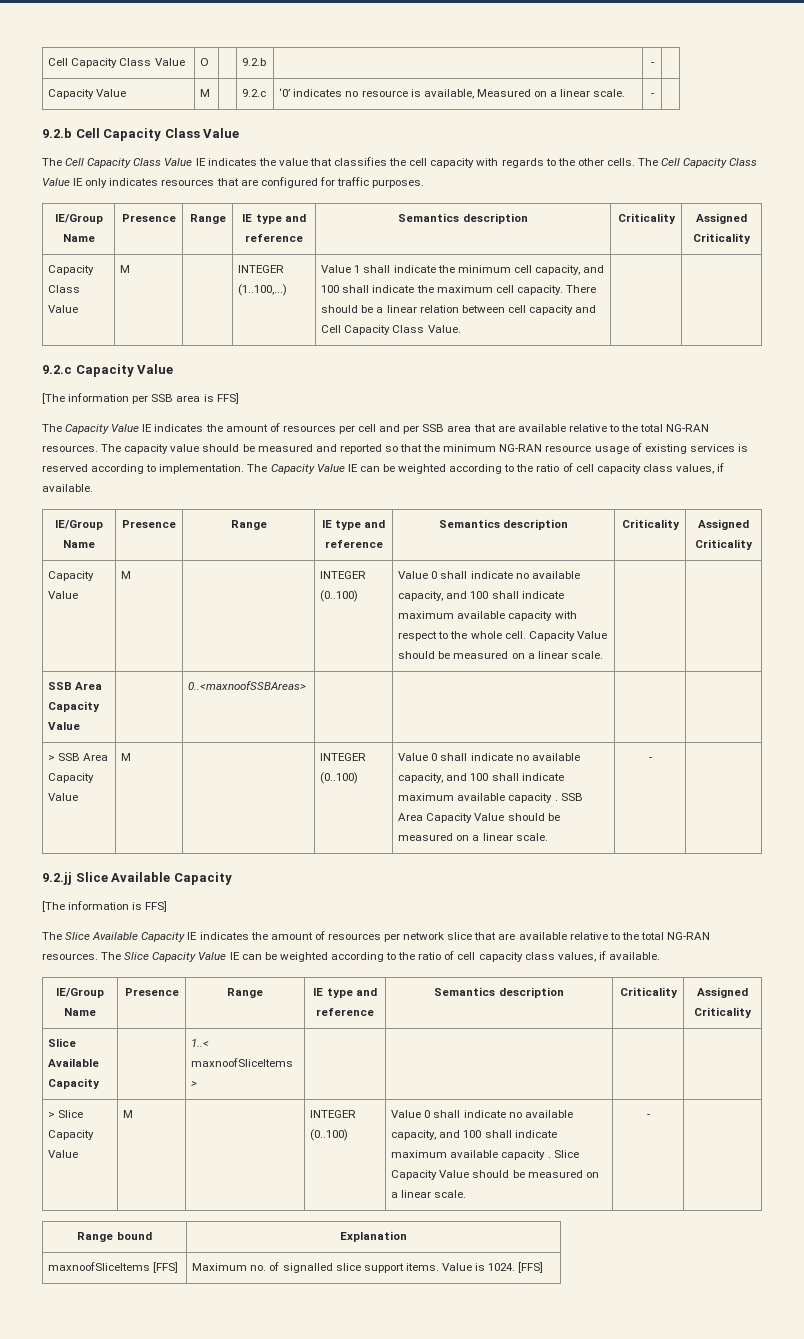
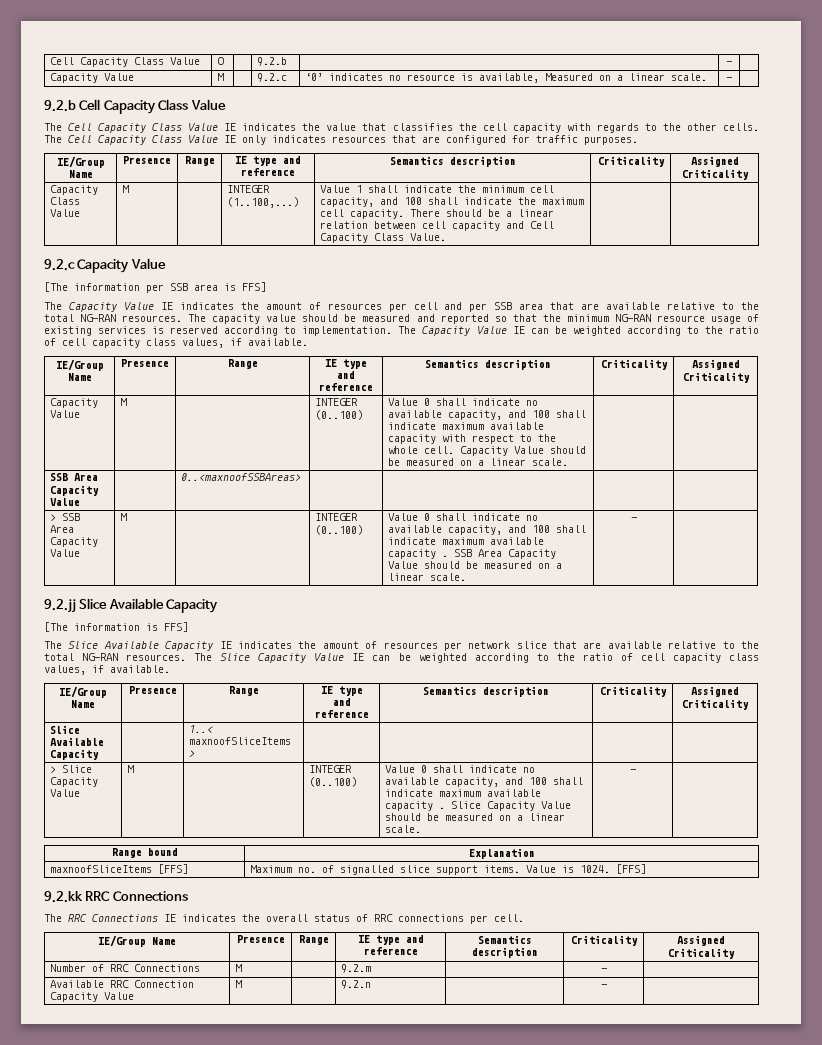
(544, 1267) none -> [44,891,188,903] [44,914,524,924] [98,935,176,947] [236,935,285,943] [298,935,329,945] [357,935,424,945] [363,947,418,955] [477,935,532,944] [471,947,538,958] [570,935,638,946] [677,935,725,946] [668,948,735,959] [50,964,201,972] [235,964,243,972] [341,964,372,973] [600,968,607,972] [50,980,195,988] [50,992,135,1002] [235,980,243,988] [341,980,372,989] [600,984,607,988] // 9.2.kk RRC Connections // The RRC Connections IE indicates the overall status of RRC connections per cell. // IE/Group Name | Presence | Range | IE type and reference | Semantics description | Criticality | Assigned Criticality // Number of RRC Connections | M | | 9.2.m | | - | // Available RRC Connection Capacity Value | M | | 9.2.n | | - |

